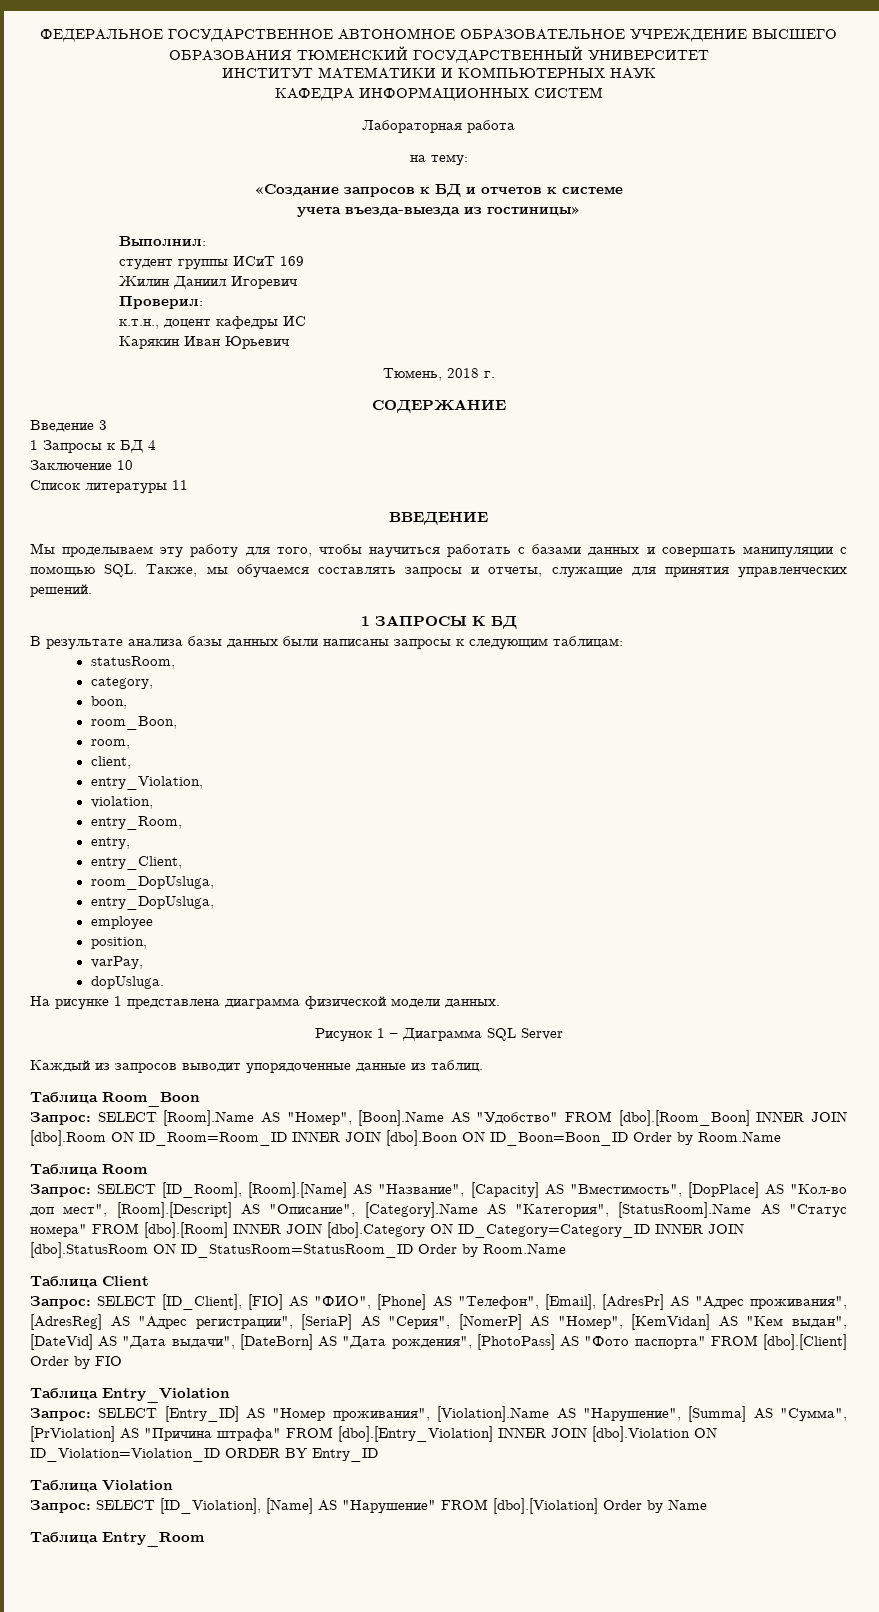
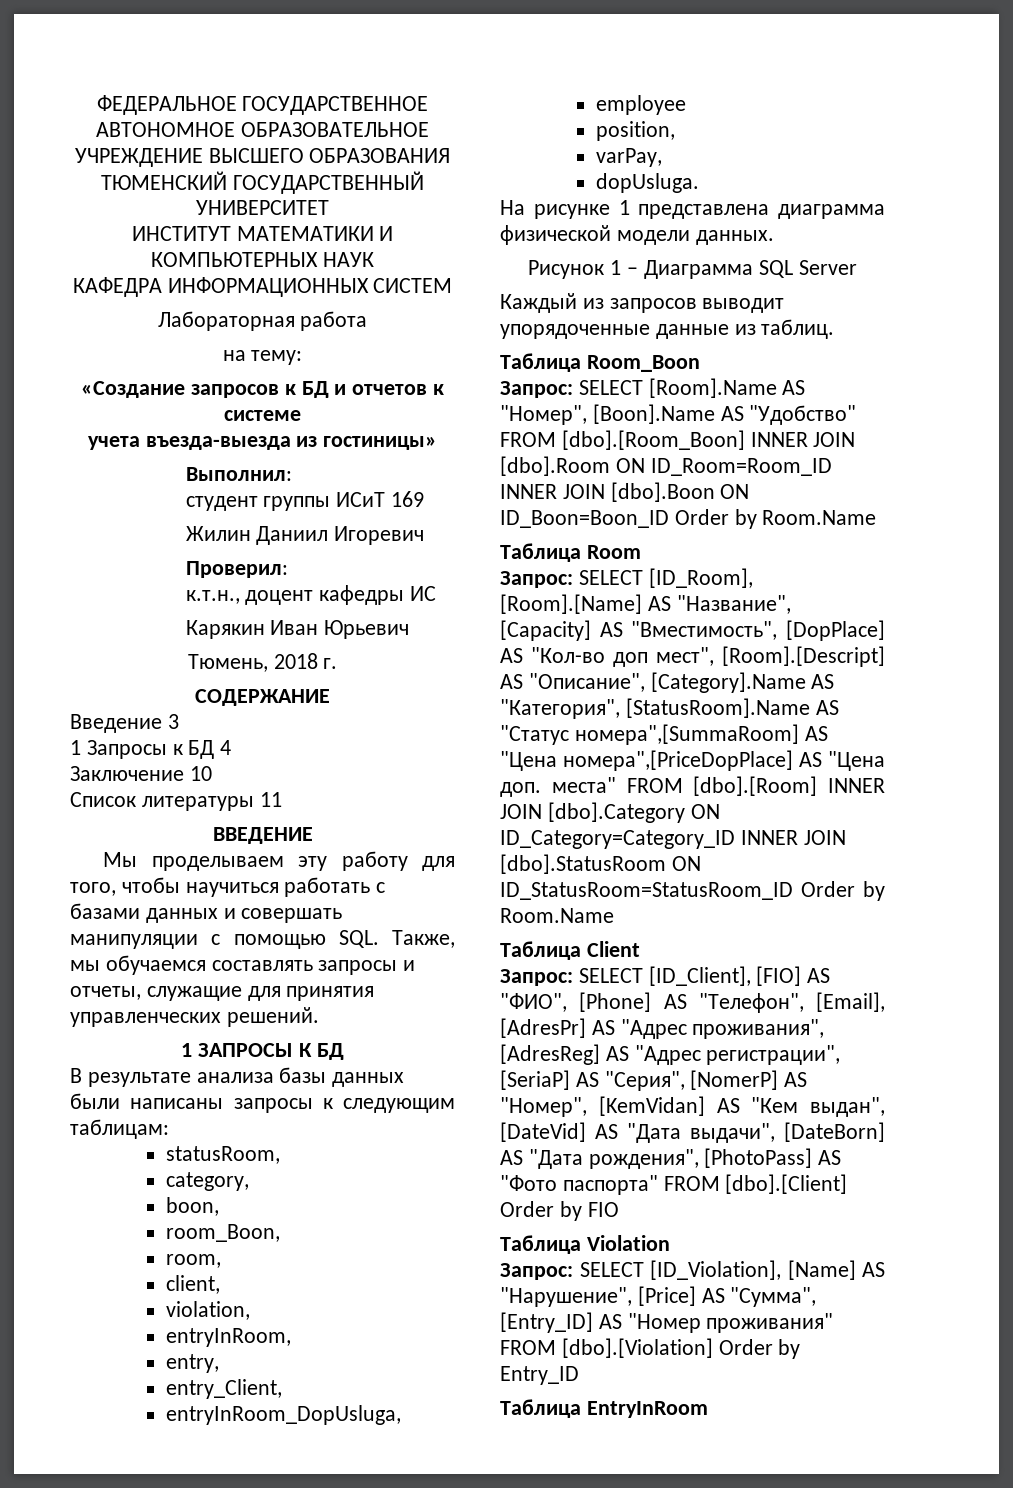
[90,776,203,790] // entry_Violation, -> (220, 1284) none
[90,816,182,830] entry_Room, -> [165,1328,291,1347] entryInRoom,
[90,876,214,890] [90,896,214,910] room_DopUsluga, // entry_DopUsluga, -> [165,1405,401,1425] entryInRoom_DopUsluga,
[30,1224,87,1237] номера" -> [574,724,828,745] [500,750,885,771] [500,777,616,797] номера",[SummaRoom] AS "Цена номера",[PriceDopPlace] AS "Цена доп. места"
[30,1388,230,1403] [30,1406,848,1422] [30,1426,717,1442] [30,1448,378,1462] // Таблица Entry_Violation // Запрос: SELECT [Entry_ID] AS "Номер проживания", [Violation].Name AS "Нарушение", [Summa] AS "Сумма", [PrViolation] AS "Причина штрафа" FROM [dbo].[Entry_Violation] INNER JOIN [dbo].Violation ON ID_Violation=Violation_ID ORDER BY Entry_ID -> (619, 1209) none
[342,1500,436,1514] "Нарушение" -> [500,1286,817,1307] [500,1312,834,1333] "Нарушение", [Price] AS "Сумма", [Entry_ID] AS "Номер проживания"
[668,1499,707,1510] [30,1532,205,1547] Name // Таблица Entry_Room -> [500,1366,579,1385] [500,1399,708,1418] Entry_ID // Таблица EntryInRoom

